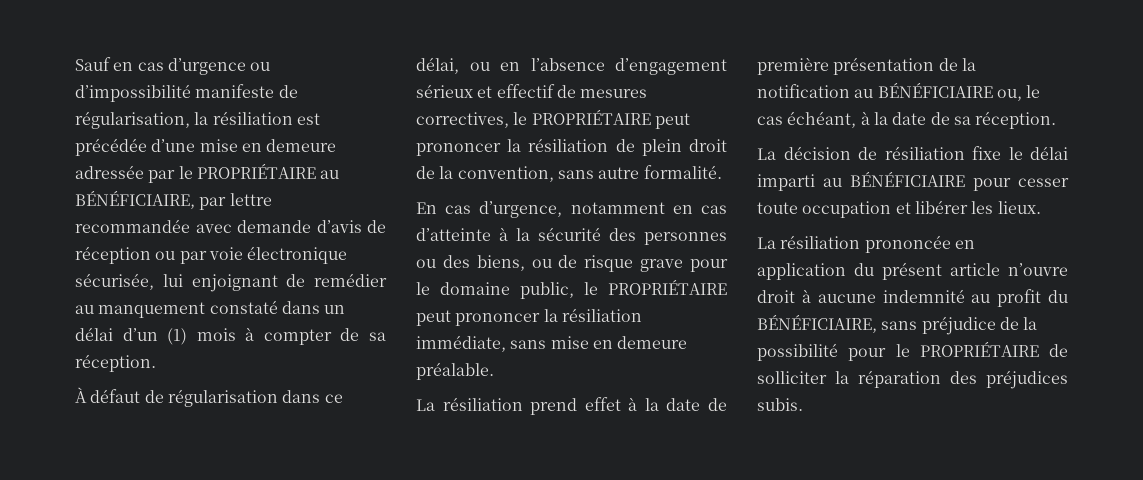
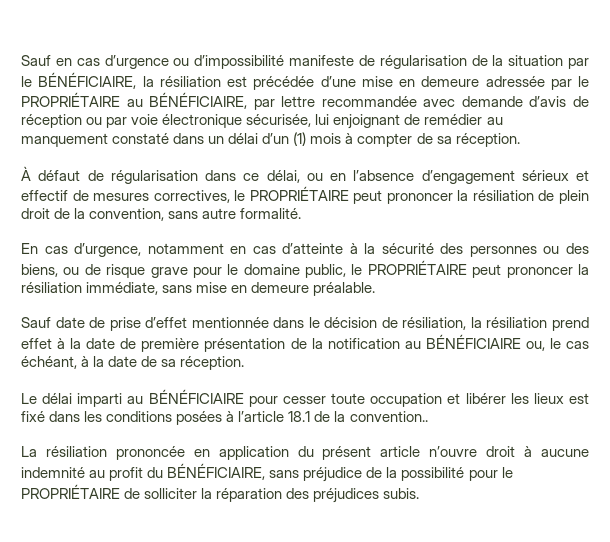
[75,111,190,129] régularisation, -> [379,55,589,69] [21,72,137,89] régularisation de la situation par le BÉNÉFICIAIRE,
[416,399,435,411] La -> [21,317,482,331] Sauf date de prise d’effet mentionnée dans le décision de résiliation, la
[757,146,1023,160] La décision de résiliation fixe le -> [21,393,37,404] Le
[997,201,1041,214] lieux. -> [533,393,589,404] [21,411,428,425] lieux est fixé dans les conditions posées à l’article 18.1 de la convention..

